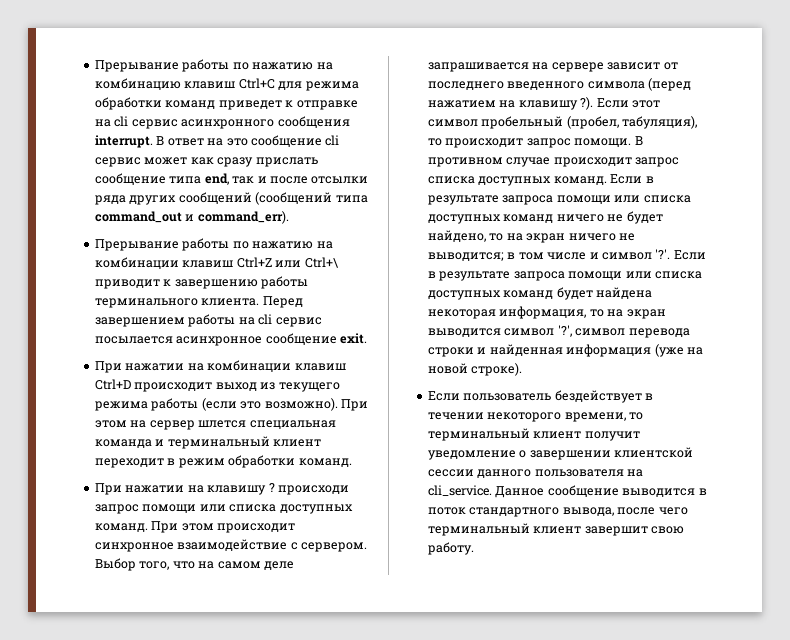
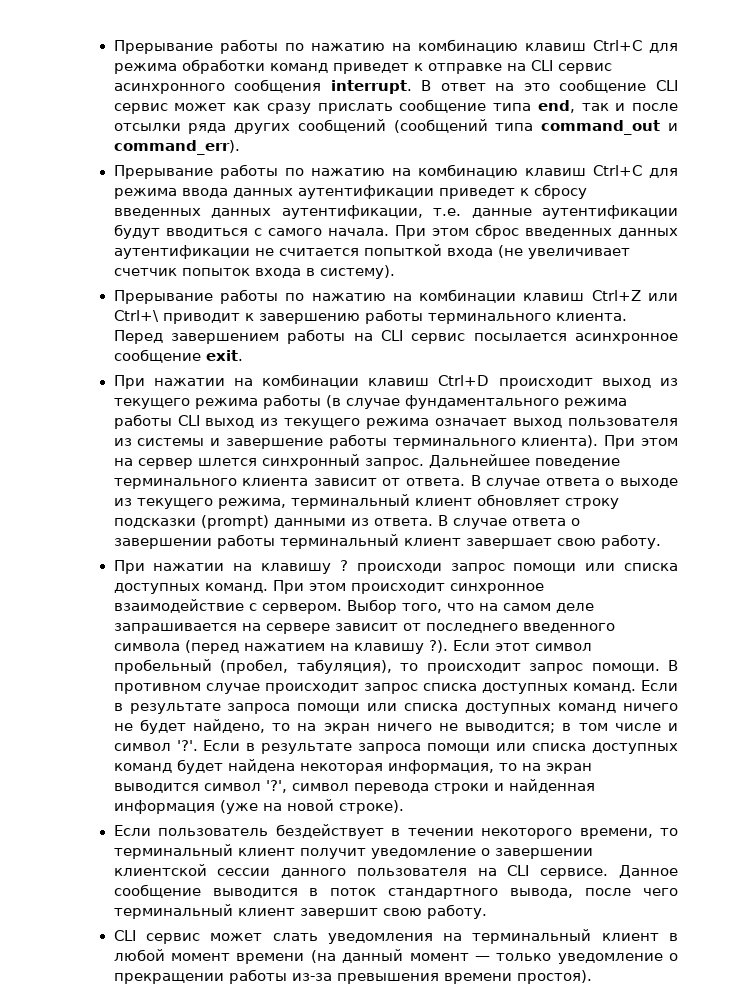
[114,116,129,127] cli -> [530,60,553,71] CLI
[325,135,340,146] cli -> [656,80,679,91] CLI
(289, 217) none -> [113,164,679,179] [113,184,587,199] [113,205,678,219] [113,224,679,239] [113,244,630,259] [113,265,395,279] // Прерывание работы по нажатию на комбинацию клавиш Ctrl+C для режима ввода данных аутентификации приведет к сбросу введенных данных аутентификации, т.е. данные аутентификации будут вводиться с самого начала. При этом сброс введенных данных аутентификации не считается попыткой входа (не увеличивает счетчик попыток входа в систему).
[258,314,273,325] cli -> [380,330,403,341] CLI
[201,398,338,411] (если это возможно). -> [325,395,627,409] [113,414,678,429] [113,434,599,449] (в случае фундаментального режима работы CLI выход из текущего режима означает выход пользователя из системы и завершение работы терминального клиента).
[249,420,336,429] [95,436,322,449] [95,455,352,468] специальная команда и терминальный клиент переходит в режим обработки команд. -> [261,454,620,469] [113,475,679,489] [113,494,619,509] [113,515,580,529] [113,534,661,549] синхронный запрос. Дальнейшее поведение терминального клиента зависит от ответа. В случае ответа о выходе из текущего режима, терминальный клиент обновляет строку подсказки (prompt) данными из ответа. В случае ответа о завершении работы терминальный клиент завершает свою работу.
[428,485,493,496] cli_service. -> [507,865,609,879] CLI сервисе.
(475, 548) none -> [113,929,678,944] [113,949,678,964] [113,969,592,984] // CLI сервис может слать уведомления на терминальный клиент в любой момент времени (на данный момент — только уведомление о прекращении работы из-за превышения времени простоя).

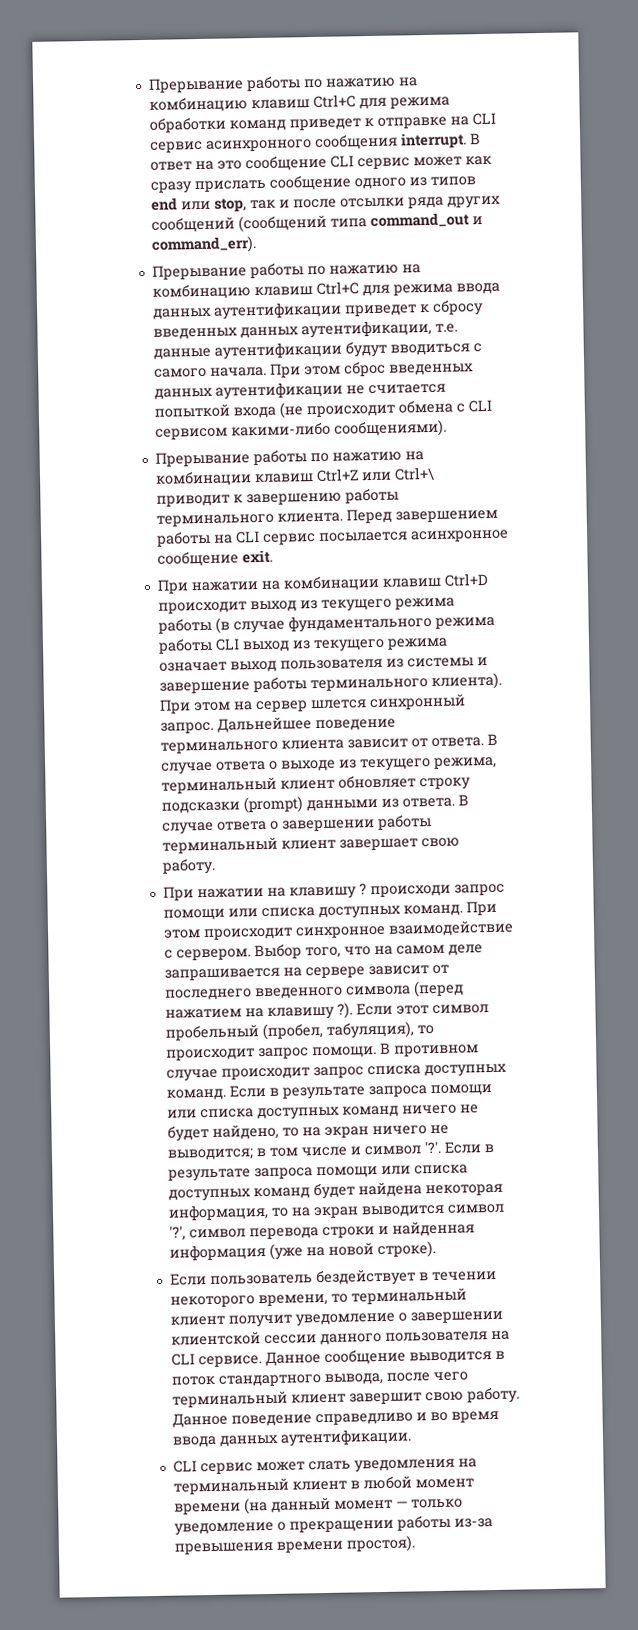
[493,100,575,113] типа end, -> [353,176,476,190] [150,197,247,212] одного из типов end или stop,
[527,248,630,259] [113,265,395,279] увеличивает счетчик попыток входа в систему). -> [305,399,492,418] [154,419,447,440] происходит обмена с CLI сервисом какими-либо сообщениями).
(487, 911) none -> [171,1410,499,1428] [171,1428,412,1448] Данное поведение справедливо и во время ввода данных аутентификации.

